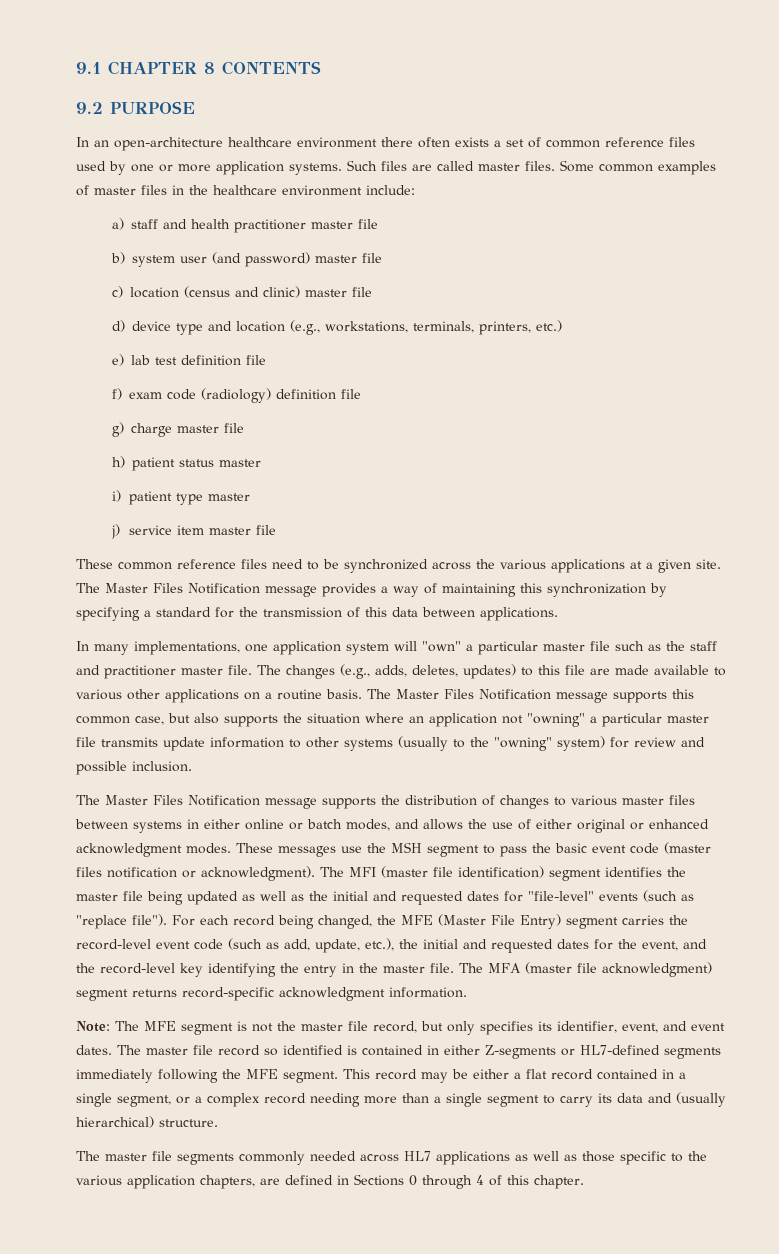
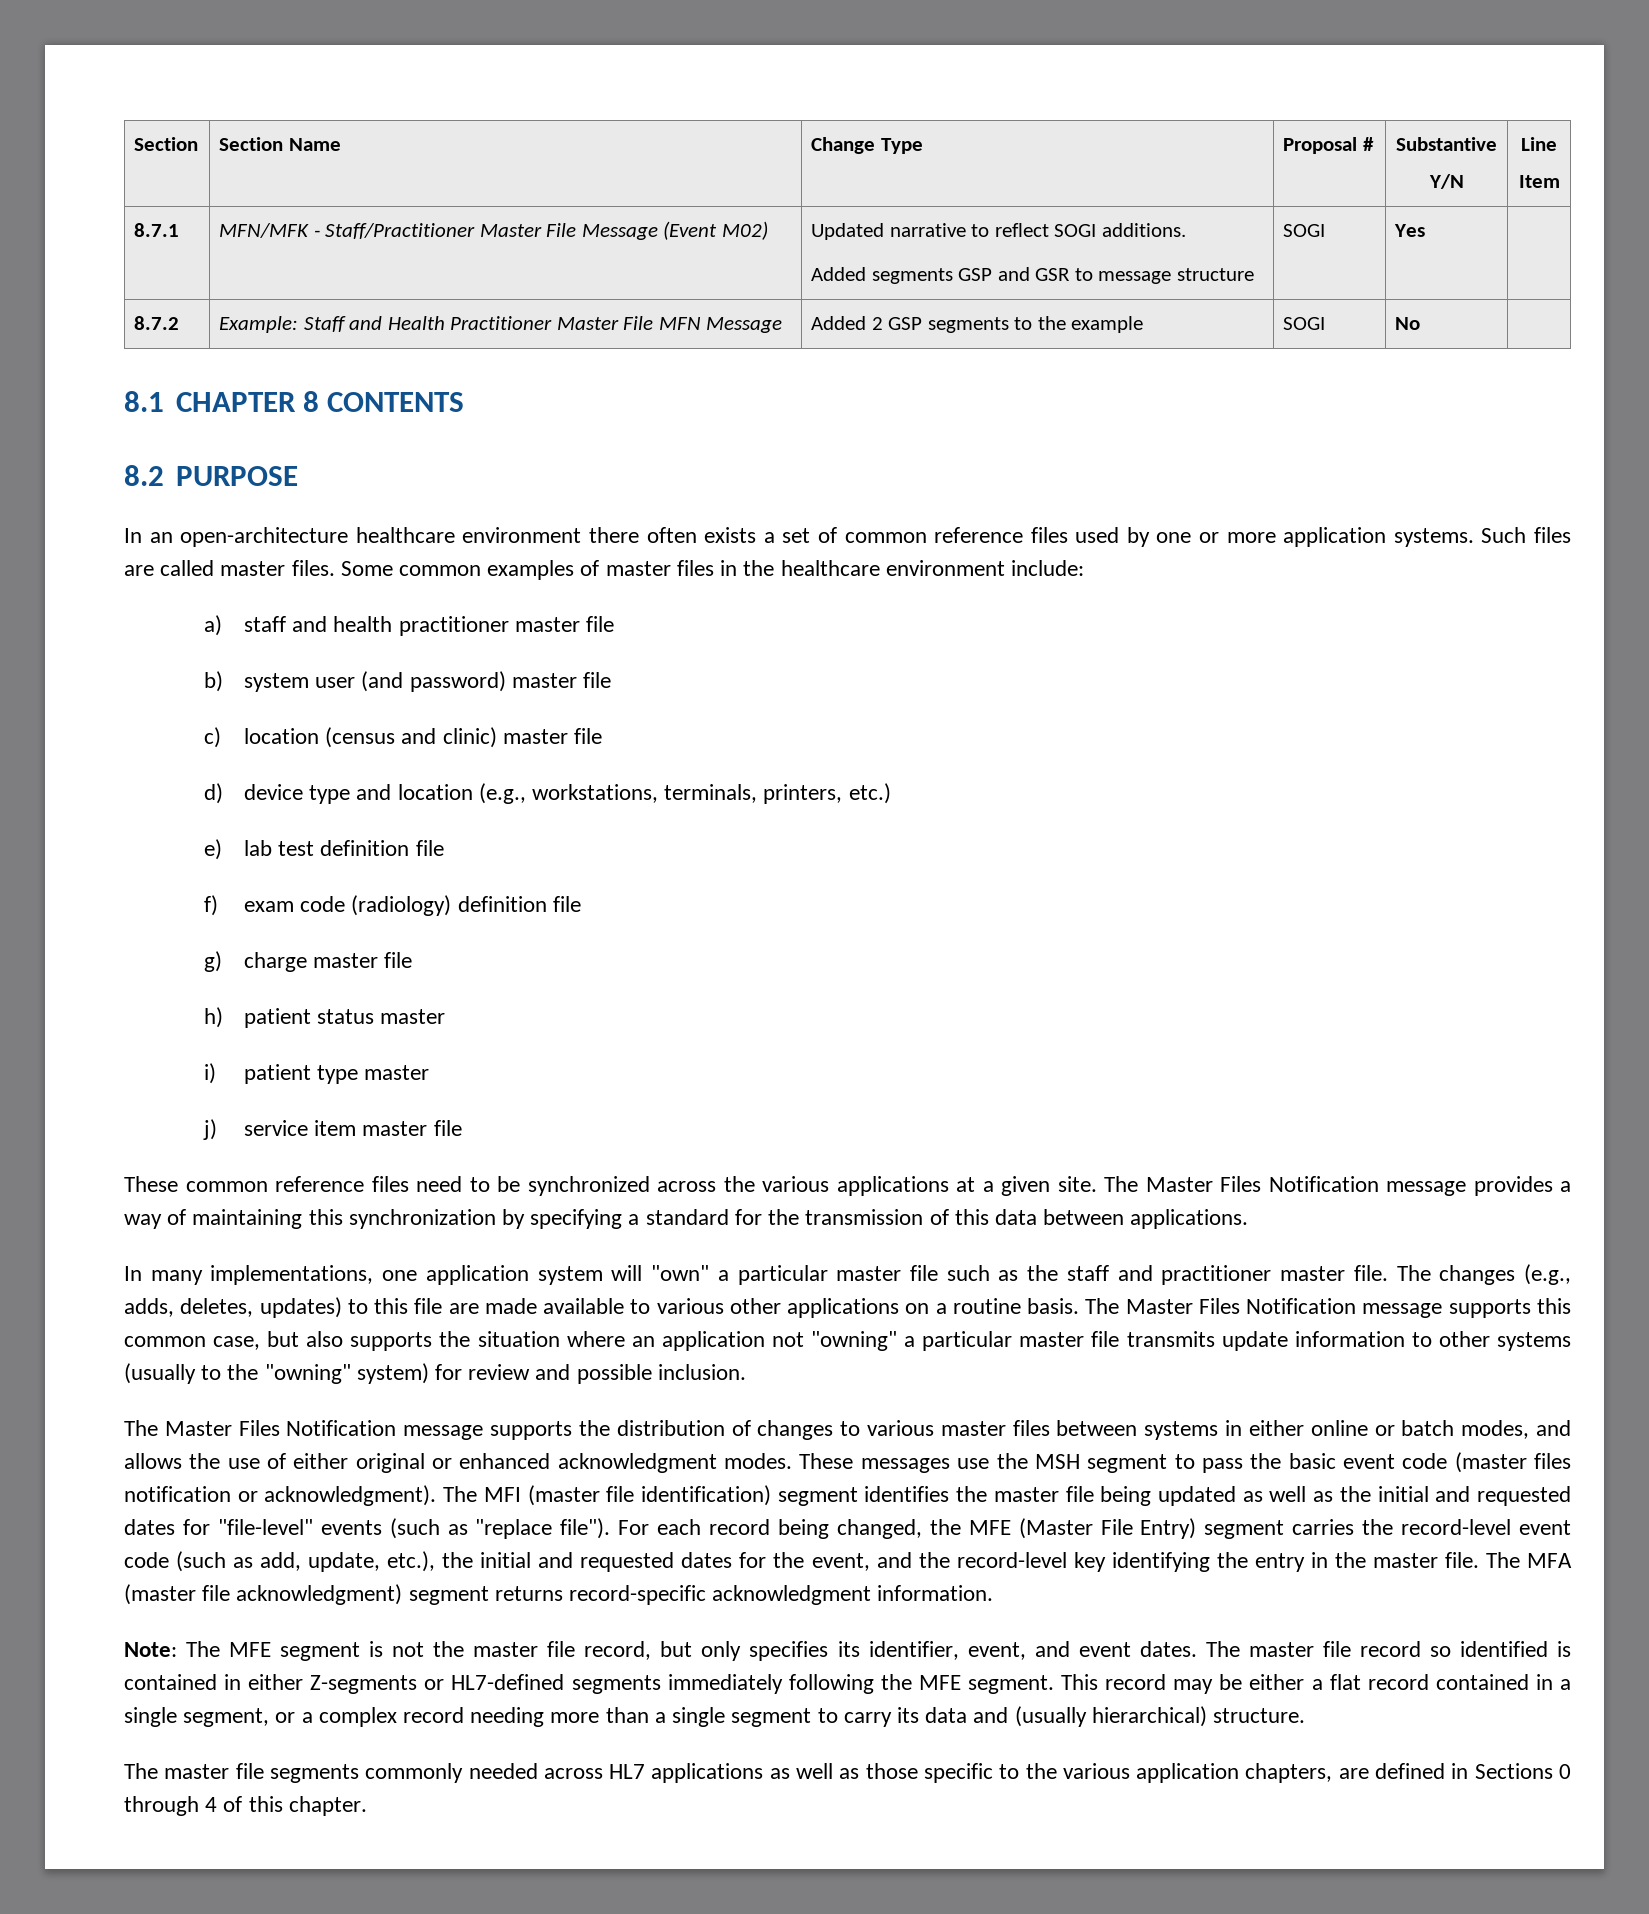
[76,62,101,74] 9.1 -> [134,137,199,151] [219,137,341,151] [811,137,923,154] [1283,137,1374,154] [1396,137,1497,151] [1428,174,1464,189] [1521,137,1557,151] [1518,175,1560,188] [134,223,180,237] [219,221,768,240] [811,223,1186,240] [811,267,1254,284] [1283,224,1326,237] [1394,224,1426,237] [134,316,180,330] [219,316,783,333] [811,316,1144,333] [1283,317,1326,330] [1395,317,1421,330] [124,391,164,412] Section | Section Name | Change Type | Proposal # | Substantive // Y/N | Line // Item // 8.7.1 | MFN/MFK - Staff/Practitioner Master File Message (Event M02) | Updated narrative to reflect SOGI additions. // Added segments GSP and GSR to message structure | SOGI | Yes | // 8.7.2 | Example: Staff and Health Practitioner Master File MFN Message | Added 2 GSP segments to the example | SOGI | No | // 8.1
[76,102,103,114] 9.2 -> [124,465,164,486] 8.2

